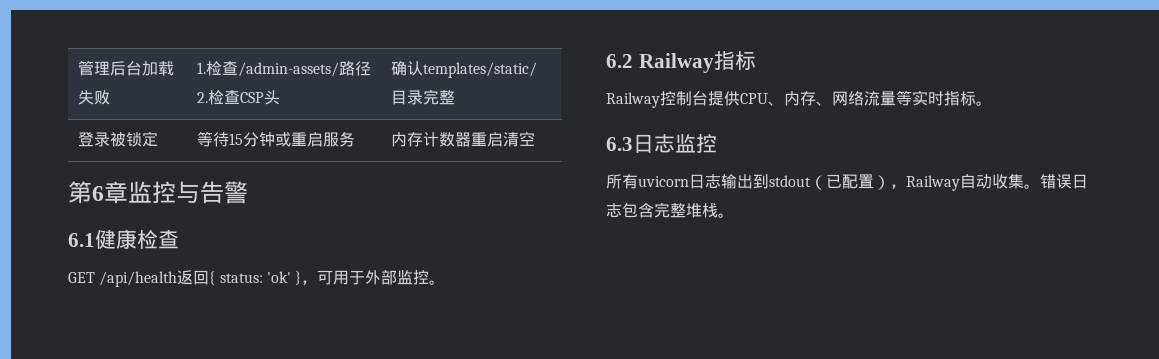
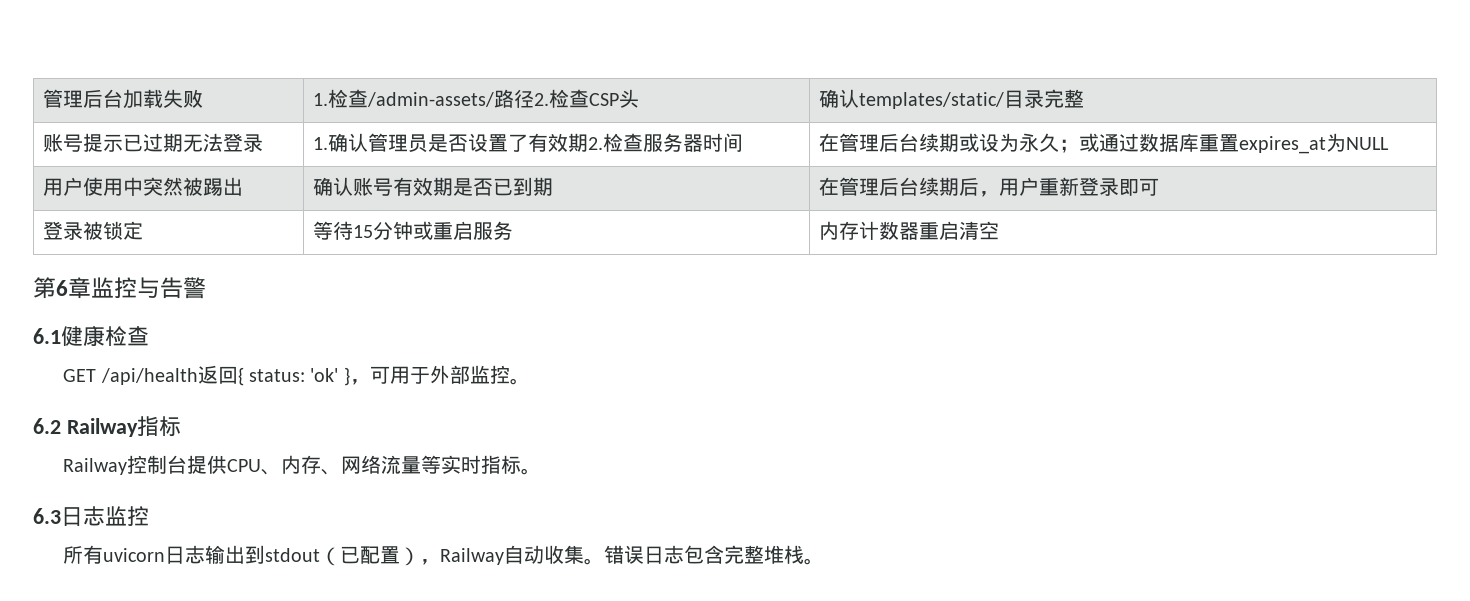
(456, 97) none -> [42,133,263,152] [312,133,743,153] [818,133,1389,154] [42,177,243,196] [312,177,553,196] [818,177,1159,197] // 账号提示已过期无法登录 | 1.确认管理员是否设置了有效期2.检查服务器时间 | 在管理后台续期或设为永久；或通过数据库重置expires_at为NULL // 用户使用中突然被踢出 | 确认账号有效期是否已到期 | 在管理后台续期后，用户重新登录即可

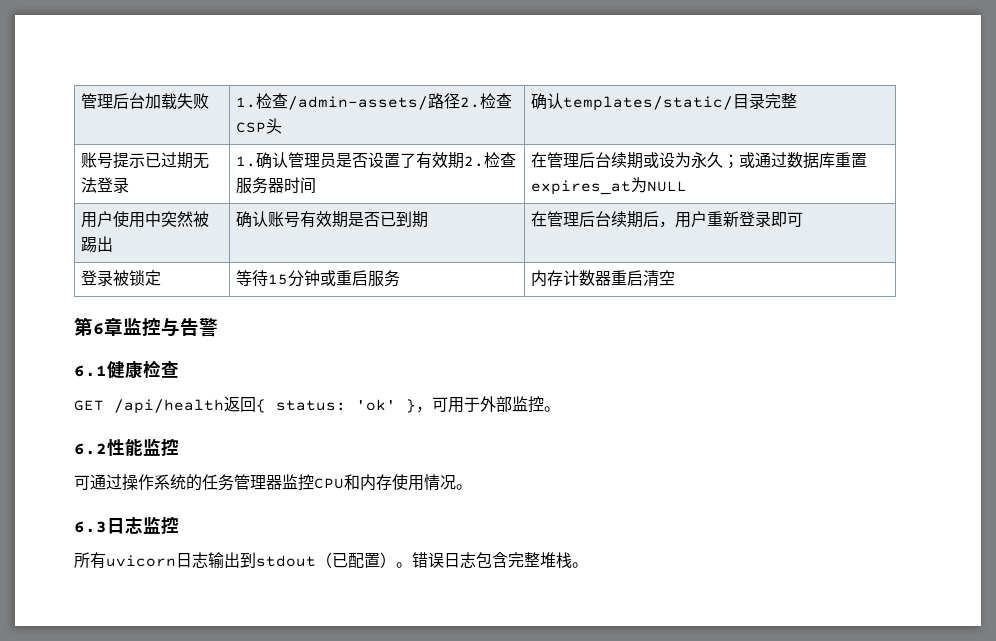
[66,416,181,437] [63,455,522,475] Railway指标 // Railway控制台提供CPU、内存、网络流量等实时指标 -> [107,438,179,456] [74,474,456,491] 性能监控 // 可通过操作系统的任务管理器监控CPU和内存使用情况
[420,545,585,565] ，Railway自动收集 -> (396, 560) none

